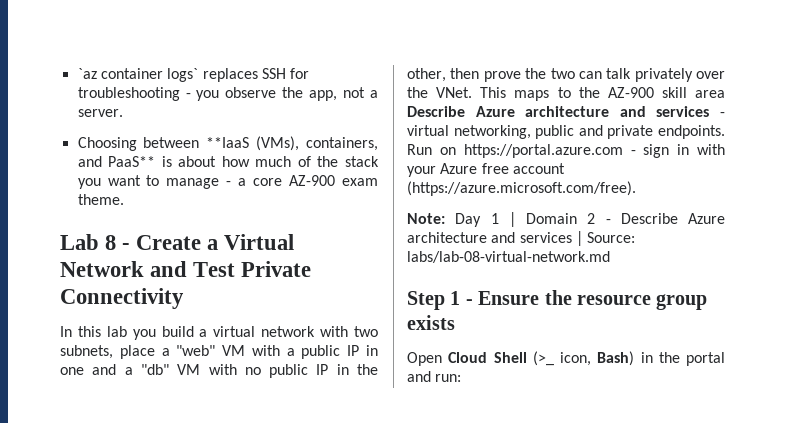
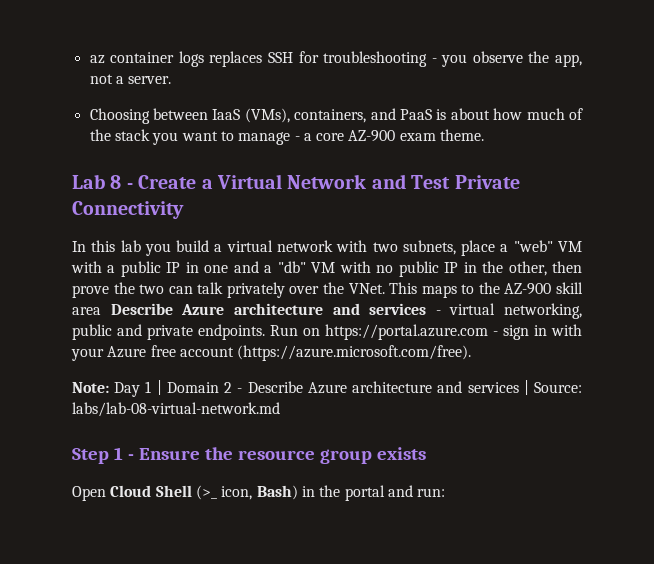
[77,68,199,82] `az container logs` -> [89,51,204,67] az container logs
[206,137,250,148] **IaaS -> [212,109,241,120] IaaS
[108,156,156,167] PaaS** -> [400,109,432,120] PaaS

